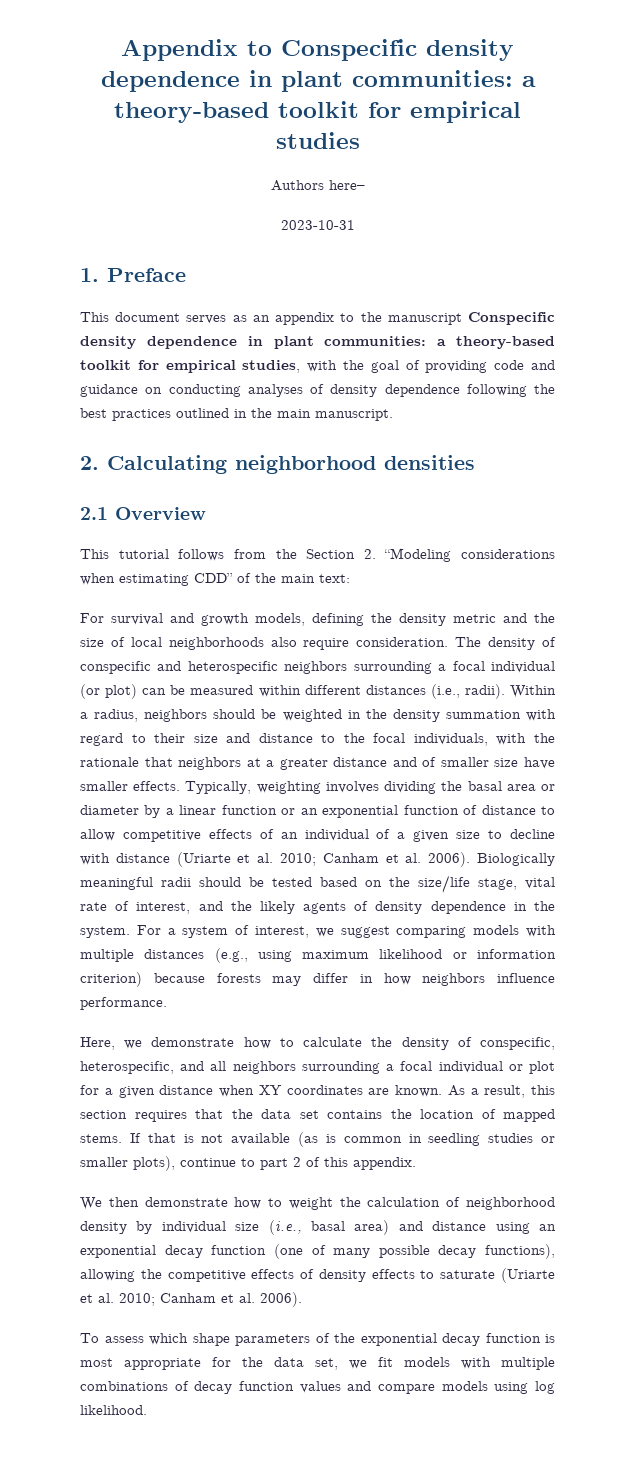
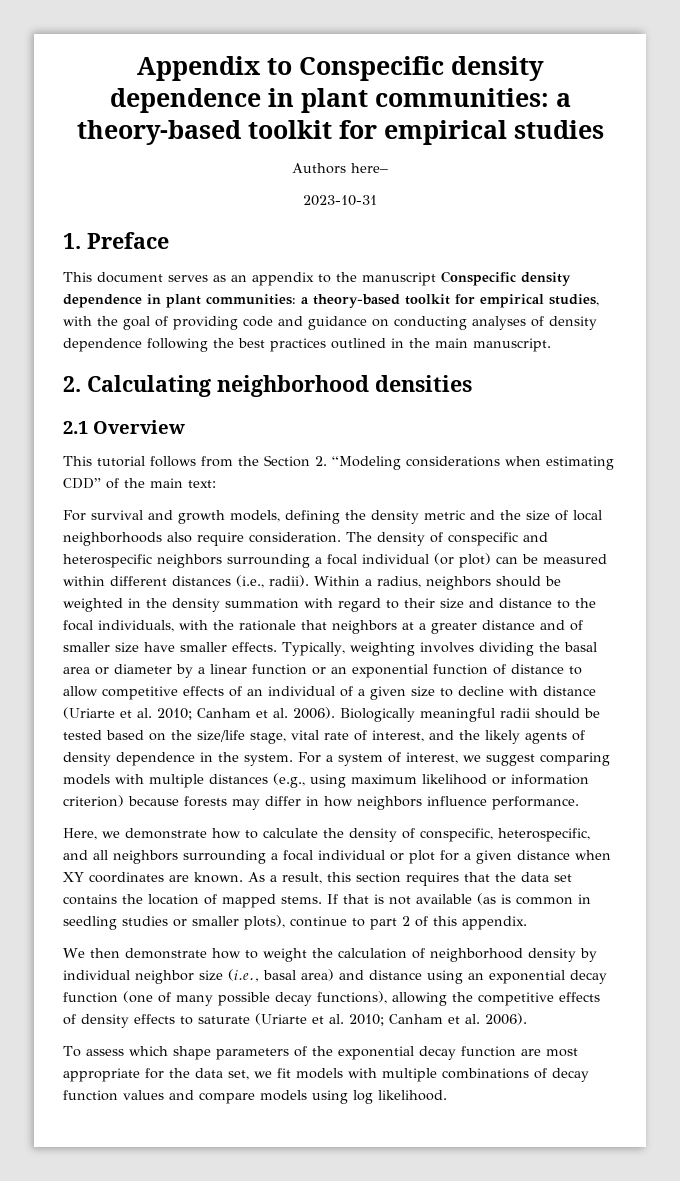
(226, 1227) none -> [135,970,194,984] neighbor
[545,1334,555,1343] is -> [520,1049,541,1056] are

